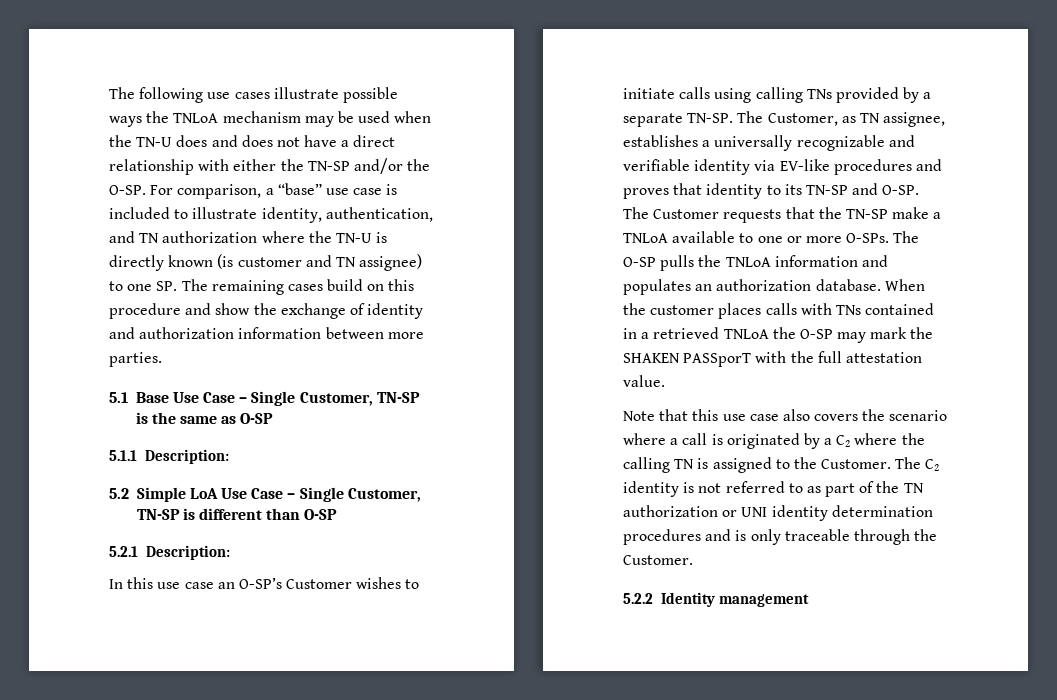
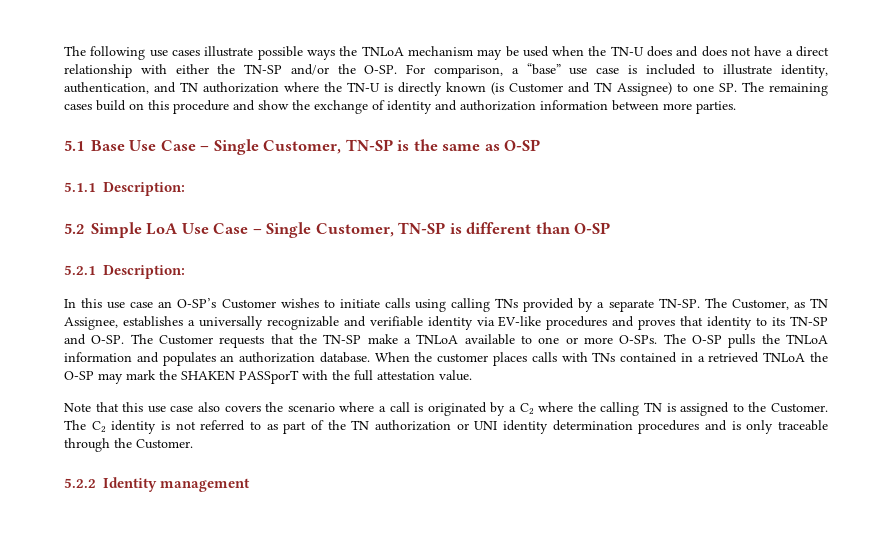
[237,254,423,271] customer and TN assignee) -> [509,82,672,96] Customer and TN Assignee)
[883,112,946,127] assignee, -> [64,317,118,330] Assignee,

